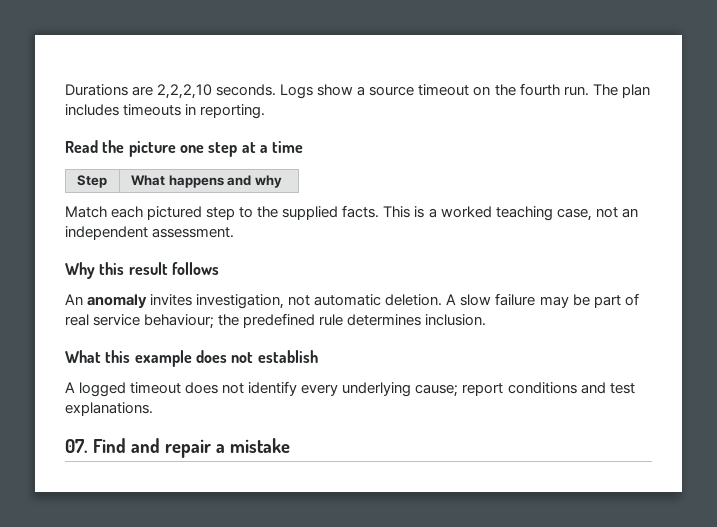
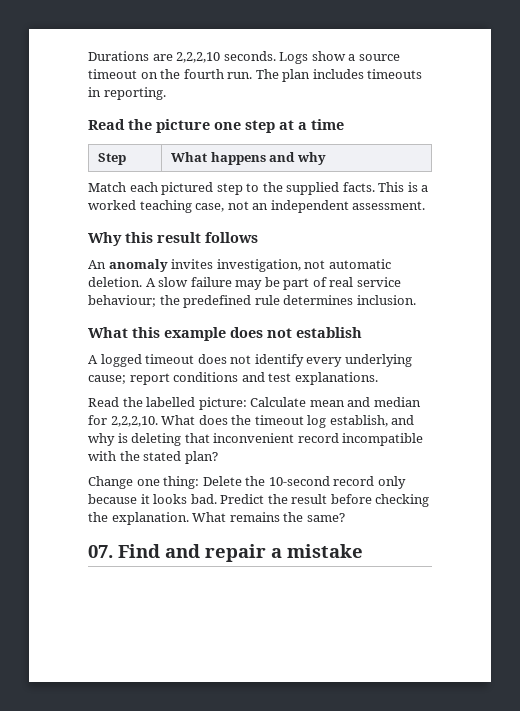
(153, 409) none -> [88,397,421,410] [88,415,415,428] [88,433,424,446] [88,451,218,464] [88,476,406,489] [88,494,430,507] [88,512,345,525] // Read the labelled picture: Calculate mean and median for 2,2,2,10. What does the timeout log establish, and why is deleting that inconvenient record incompatible with the stated plan? // Change one thing: Delete the 10-second record only because it looks bad. Predict the result before checking the explanation. What remains the same?

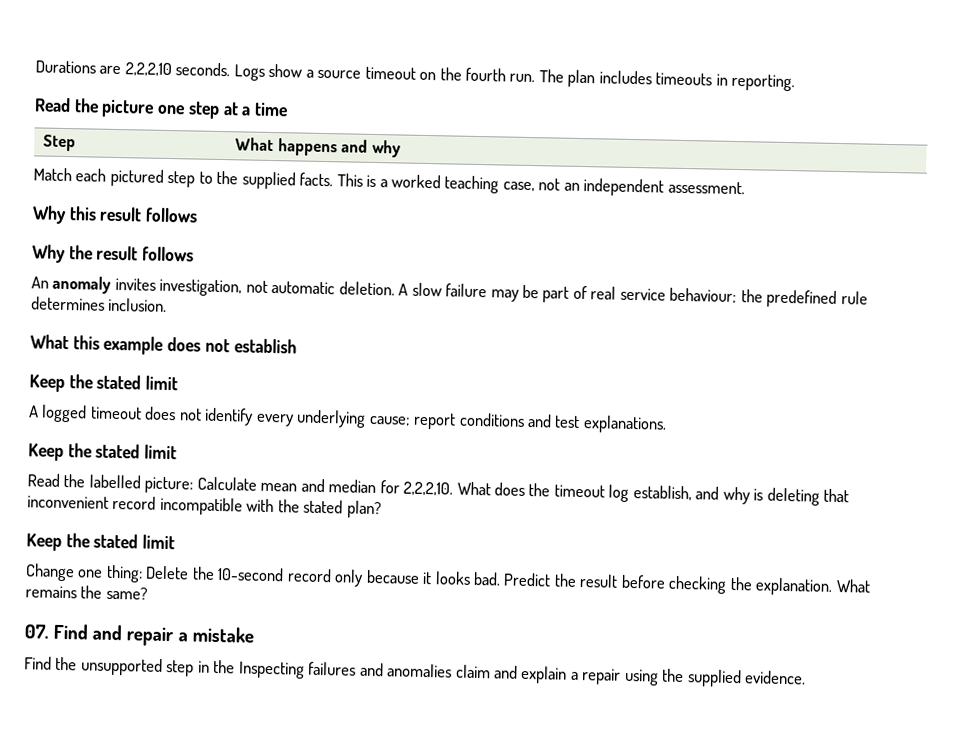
(258, 237) none -> [32,244,195,264] // Why the result follows
(362, 332) none -> [29,374,179,393] // Keep the stated limit
(378, 378) none -> [28,443,178,462] // Keep the stated limit
(218, 457) none -> [26,533,176,551] // Keep the stated limit
(363, 551) none -> [24,656,807,688] // Find the unsupported step in the Inspecting failures and anomalies claim and explain a repair using the supplied evidence.

